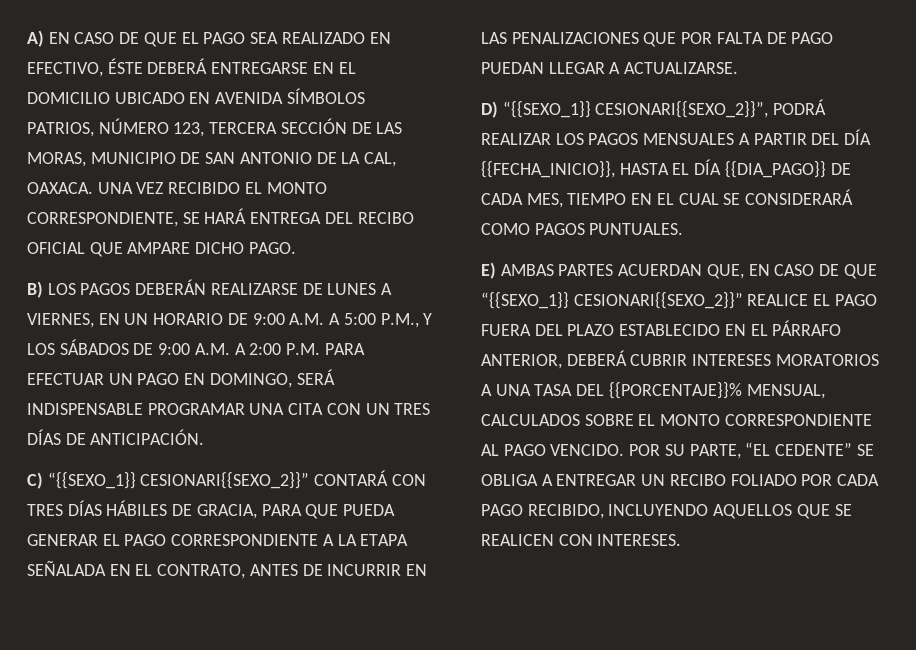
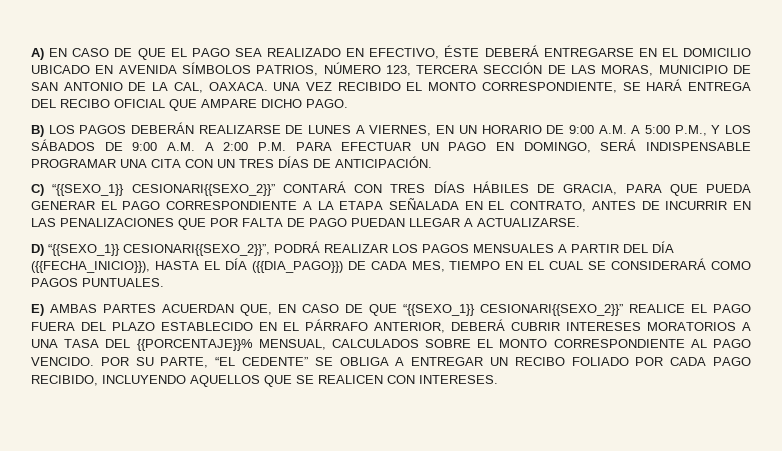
[481,160,615,178] {{FECHA_INICIO}}, -> [31,261,150,273] ({{FECHA_INICIO}}),
[724,160,826,178] {{DIA_PAGO}} -> [251,261,343,273] ({{DIA_PAGO}})

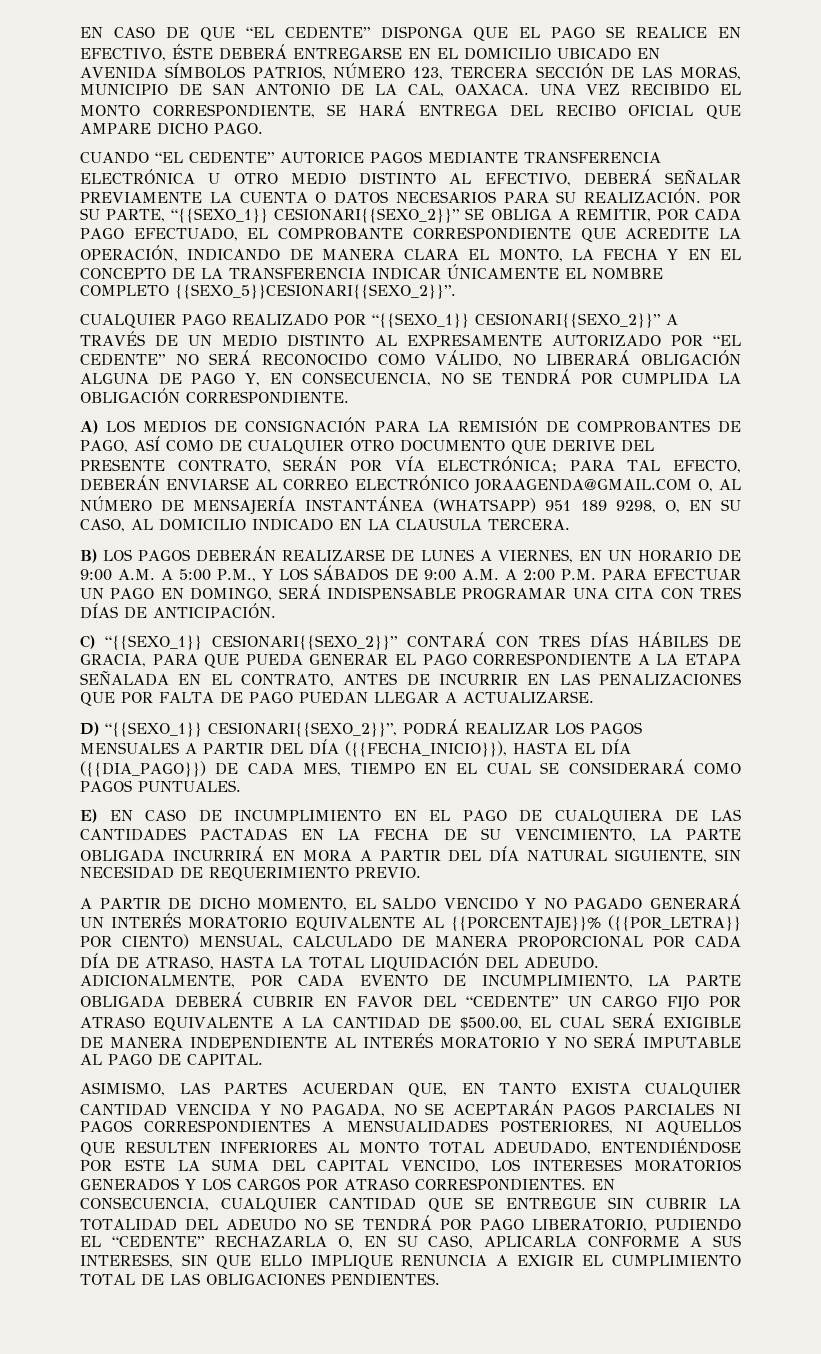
[31,48,341,60] A) EN CASO DE QUE EL PAGO SEA REALIZADO -> [80,26,708,41] EN CASO DE QUE “EL CEDENTE” DISPONGA QUE EL PAGO SE REALICE
(348, 103) none -> [80,151,661,164] [80,169,741,186] [80,188,741,204] [80,208,741,223] [80,227,741,242] [80,245,741,262] [80,264,663,280] [80,284,456,299] [80,313,678,328] [80,331,741,347] [80,350,741,367] [80,369,741,386] [80,388,349,404] [80,417,741,434] [80,436,654,454] [80,456,741,473] [80,475,741,494] [80,496,741,515] [80,518,570,532] // CUANDO “EL CEDENTE” AUTORICE PAGOS MEDIANTE TRANSFERENCIA ELECTRÓNICA U OTRO MEDIO DISTINTO AL EFECTIVO, DEBERÁ SEÑALAR PREVIAMENTE LA CUENTA O DATOS NECESARIOS PARA SU REALIZACIÓN. POR SU PARTE, “{{SEXO_1}} CESIONARI{{SEXO_2}}” SE OBLIGA A REMITIR, POR CADA PAGO EFECTUADO, EL COMPROBANTE CORRESPONDIENTE QUE ACREDITE LA OPERACIÓN, INDICANDO DE MANERA CLARA EL MONTO, LA FECHA Y EN EL CONCEPTO DE LA TRANSFERENCIA INDICAR ÚNICAMENTE EL NOMBRE COMPLETO {{SEXO_5}}CESIONARI{{SEXO_2}}”. // CUALQUIER PAGO REALIZADO POR “{{SEXO_1}} CESIONARI{{SEXO_2}}” A TRAVÉS DE UN MEDIO DISTINTO AL EXPRESAMENTE AUTORIZADO POR “EL CEDENTE” NO SERÁ RECONOCIDO COMO VÁLIDO, NO LIBERARÁ OBLIGACIÓN ALGUNA DE PAGO Y, EN CONSECUENCIA, NO SE TENDRÁ POR CUMPLIDA LA OBLIGACIÓN CORRESPONDIENTE. // A) LOS MEDIOS DE CONSIGNACIÓN PARA LA REMISIÓN DE COMPROBANTES DE PAGO, ASÍ COMO DE CUALQUIER OTRO DOCUMENTO QUE DERIVE DEL PRESENTE CONTRATO, SERÁN POR VÍA ELECTRÓNICA; PARA TAL EFECTO, DEBERÁN ENVIARSE AL CORREO ELECTRÓNICO JORAAGENDA@GMAIL.COM O, AL NÚMERO DE MENSAJERÍA INSTANTÁNEA (WHATSAPP) 951 189 9298, O, EN SU CASO, AL DOMICILIO INDICADO EN LA CLAUSULA TERCERA.
[217,159,235,168] UN -> (694, 593) none
[50,304,751,316] [31,319,751,333] [31,339,751,351] [31,357,751,368] [31,375,498,387] AMBAS PARTES ACUERDAN QUE, EN CASO DE QUE “{{SEXO_1}} CESIONARI{{SEXO_2}}” REALICE EL PAGO FUERA DEL PLAZO ESTABLECIDO EN EL PÁRRAFO ANTERIOR, DEBERÁ CUBRIR INTERESES MORATORIOS A UNA TASA DEL {{PORCENTAJE}}% MENSUAL, CALCULADOS SOBRE EL MONTO CORRESPONDIENTE AL PAGO VENCIDO. POR SU PARTE, “EL CEDENTE” SE OBLIGA A ENTREGAR UN RECIBO FOLIADO POR CADA PAGO RECIBIDO, INCLUYENDO AQUELLOS QUE SE REALICEN CON INTERESES. -> [109,809,741,824] [80,828,742,842] [80,846,741,863] [80,866,421,881] [80,894,741,911] [80,913,741,932] [80,934,741,949] [80,953,599,971] [80,974,742,988] [80,992,741,1011] [80,1013,741,1031] [80,1033,742,1049] [80,1053,263,1066] [80,1082,741,1097] [80,1100,741,1117] [80,1120,741,1135] [80,1138,741,1156] [80,1159,742,1173] [80,1178,615,1191] [80,1197,741,1212] [80,1215,742,1232] [80,1235,741,1249] [80,1254,741,1269] [80,1273,440,1286] EN CASO DE INCUMPLIMIENTO EN EL PAGO DE CUALQUIERA DE LAS CANTIDADES PACTADAS EN LA FECHA DE SU VENCIMIENTO, LA PARTE OBLIGADA INCURRIRÁ EN MORA A PARTIR DEL DÍA NATURAL SIGUIENTE, SIN NECESIDAD DE REQUERIMIENTO PREVIO. // A PARTIR DE DICHO MOMENTO, EL SALDO VENCIDO Y NO PAGADO GENERARÁ UN INTERÉS MORATORIO EQUIVALENTE AL {{PORCENTAJE}}% ({{POR_LETRA}} POR CIENTO) MENSUAL, CALCULADO DE MANERA PROPORCIONAL POR CADA DÍA DE ATRASO, HASTA LA TOTAL LIQUIDACIÓN DEL ADEUDO. ADICIONALMENTE, POR CADA EVENTO DE INCUMPLIMIENTO, LA PARTE OBLIGADA DEBERÁ CUBRIR EN FAVOR DEL “CEDENTE” UN CARGO FIJO POR ATRASO EQUIVALENTE A LA CANTIDAD DE $500.00, EL CUAL SERÁ EXIGIBLE DE MANERA INDEPENDIENTE AL INTERÉS MORATORIO Y NO SERÁ IMPUTABLE AL PAGO DE CAPITAL. // ASIMISMO, LAS PARTES ACUERDAN QUE, EN TANTO EXISTA CUALQUIER CANTIDAD VENCIDA Y NO PAGADA, NO SE ACEPTARÁN PAGOS PARCIALES NI PAGOS CORRESPONDIENTES A MENSUALIDADES POSTERIORES, NI AQUELLOS QUE RESULTEN INFERIORES AL MONTO TOTAL ADEUDADO, ENTENDIÉNDOSE POR ESTE LA SUMA DEL CAPITAL VENCIDO, LOS INTERESES MORATORIOS GENERADOS Y LOS CARGOS POR ATRASO CORRESPONDIENTES. EN CONSECUENCIA, CUALQUIER CANTIDAD QUE SE ENTREGUE SIN CUBRIR LA TOTALIDAD DEL ADEUDO NO SE TENDRÁ POR PAGO LIBERATORIO, PUDIENDO EL “CEDENTE” RECHAZARLA O, EN SU CASO, APLICARLA CONFORME A SUS INTERESES, SIN QUE ELLO IMPLIQUE RENUNCIA A EXIGIR EL CUMPLIMIENTO TOTAL DE LAS OBLIGACIONES PENDIENTES.

